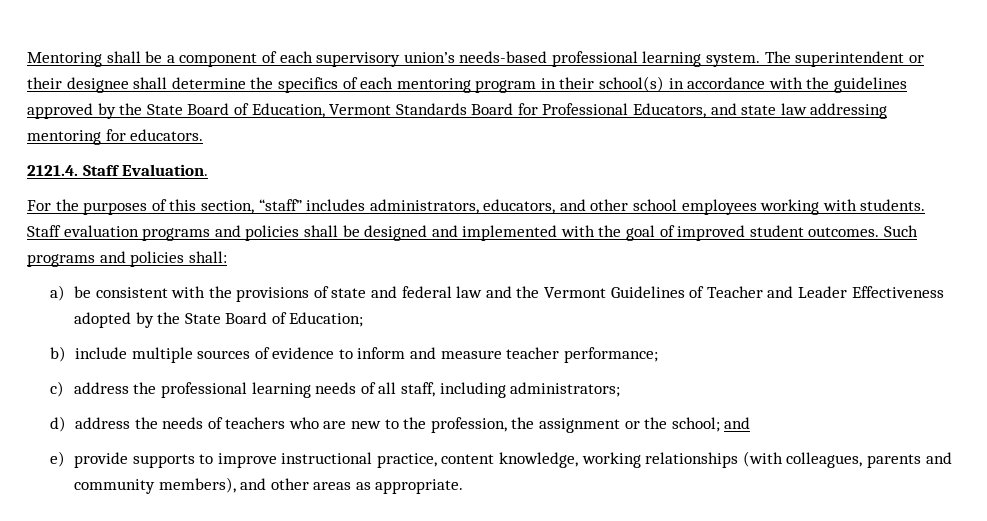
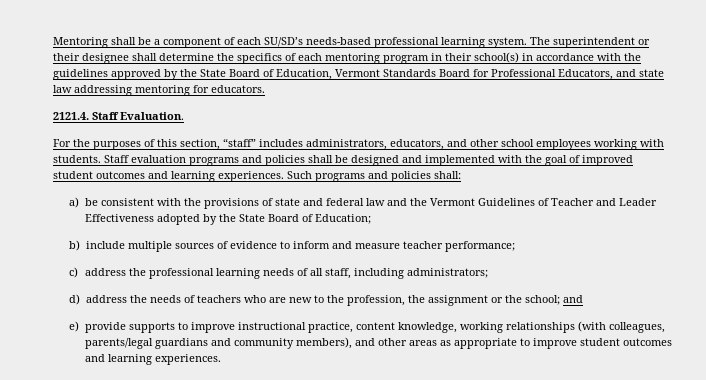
[316,52,455,67] supervisory union’s -> [264,37,303,47] SU/SD’s
[808,227,880,237] outcomes. -> [96,171,284,182] outcomes and learning experiences.
[867,454,922,468] parents -> [85,338,209,349] parents/legal guardians
[375,479,464,494] appropriate. -> [454,338,673,349] [85,354,222,365] appropriate to improve student outcomes and learning experiences.

